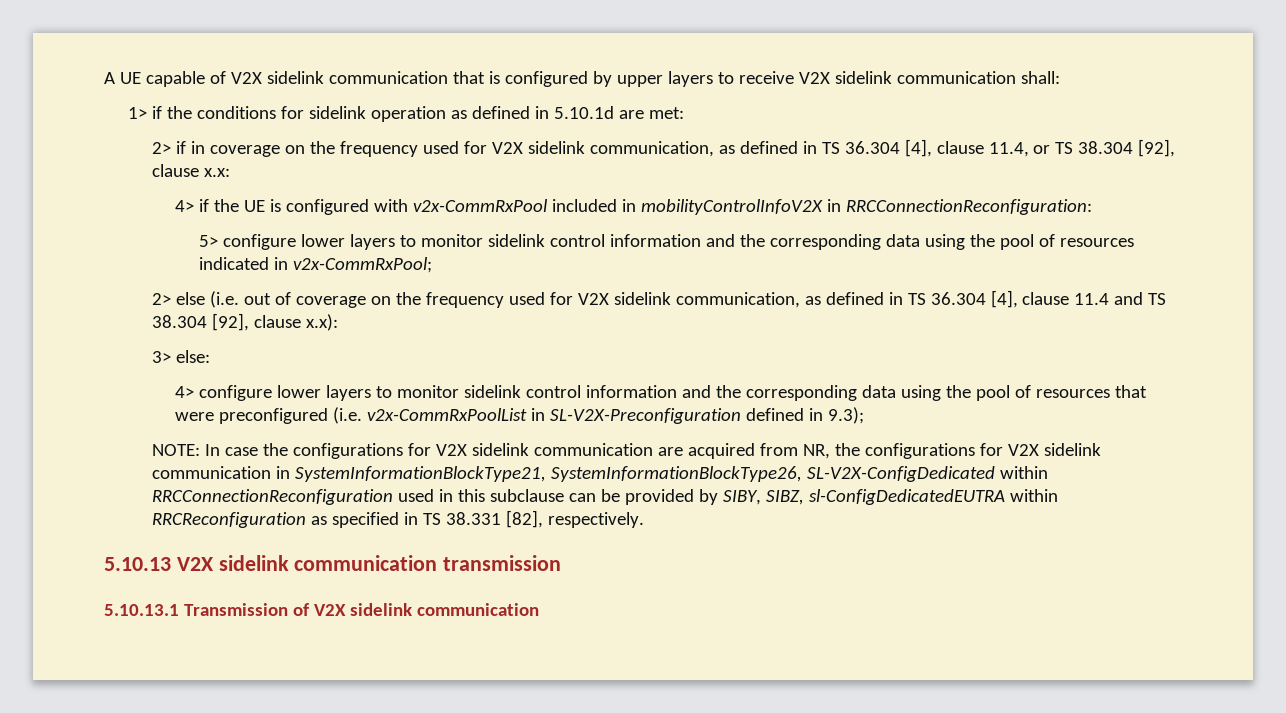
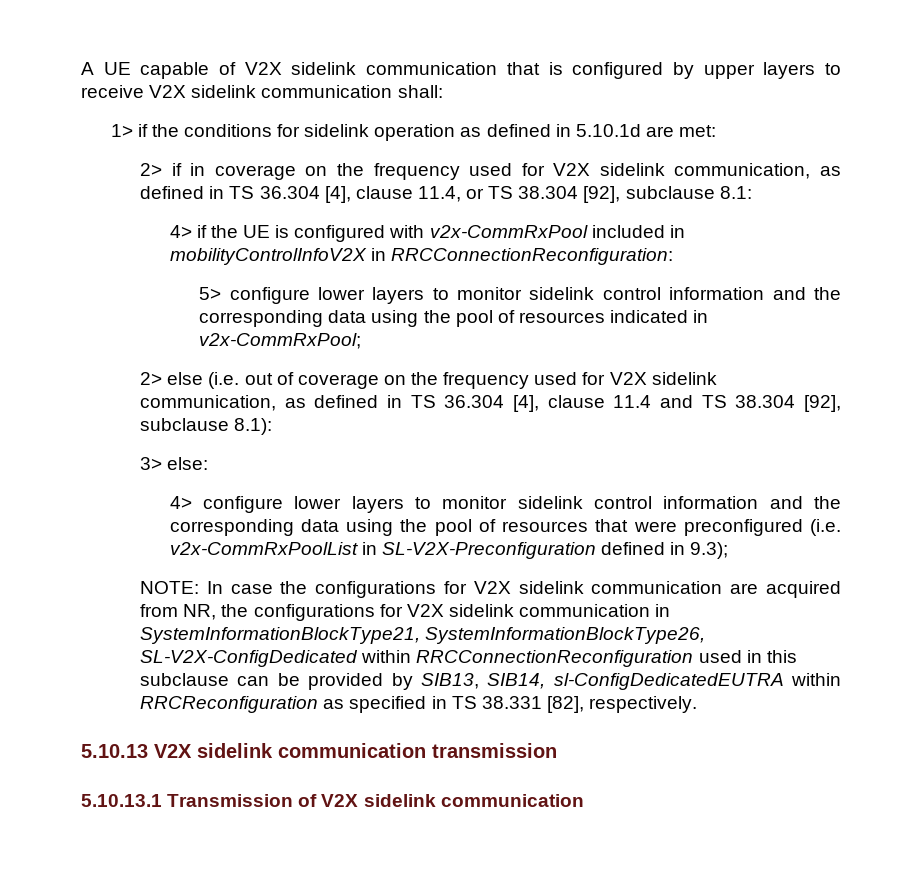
[151,164,230,177] clause x.x: -> [625,186,752,199] subclause 8.1:
[253,314,338,331] clause x.x): -> [140,418,273,435] subclause 8.1):
[722,490,804,505] SIBY, SIBZ, -> [420,673,546,689] SIB13, SIB14,

